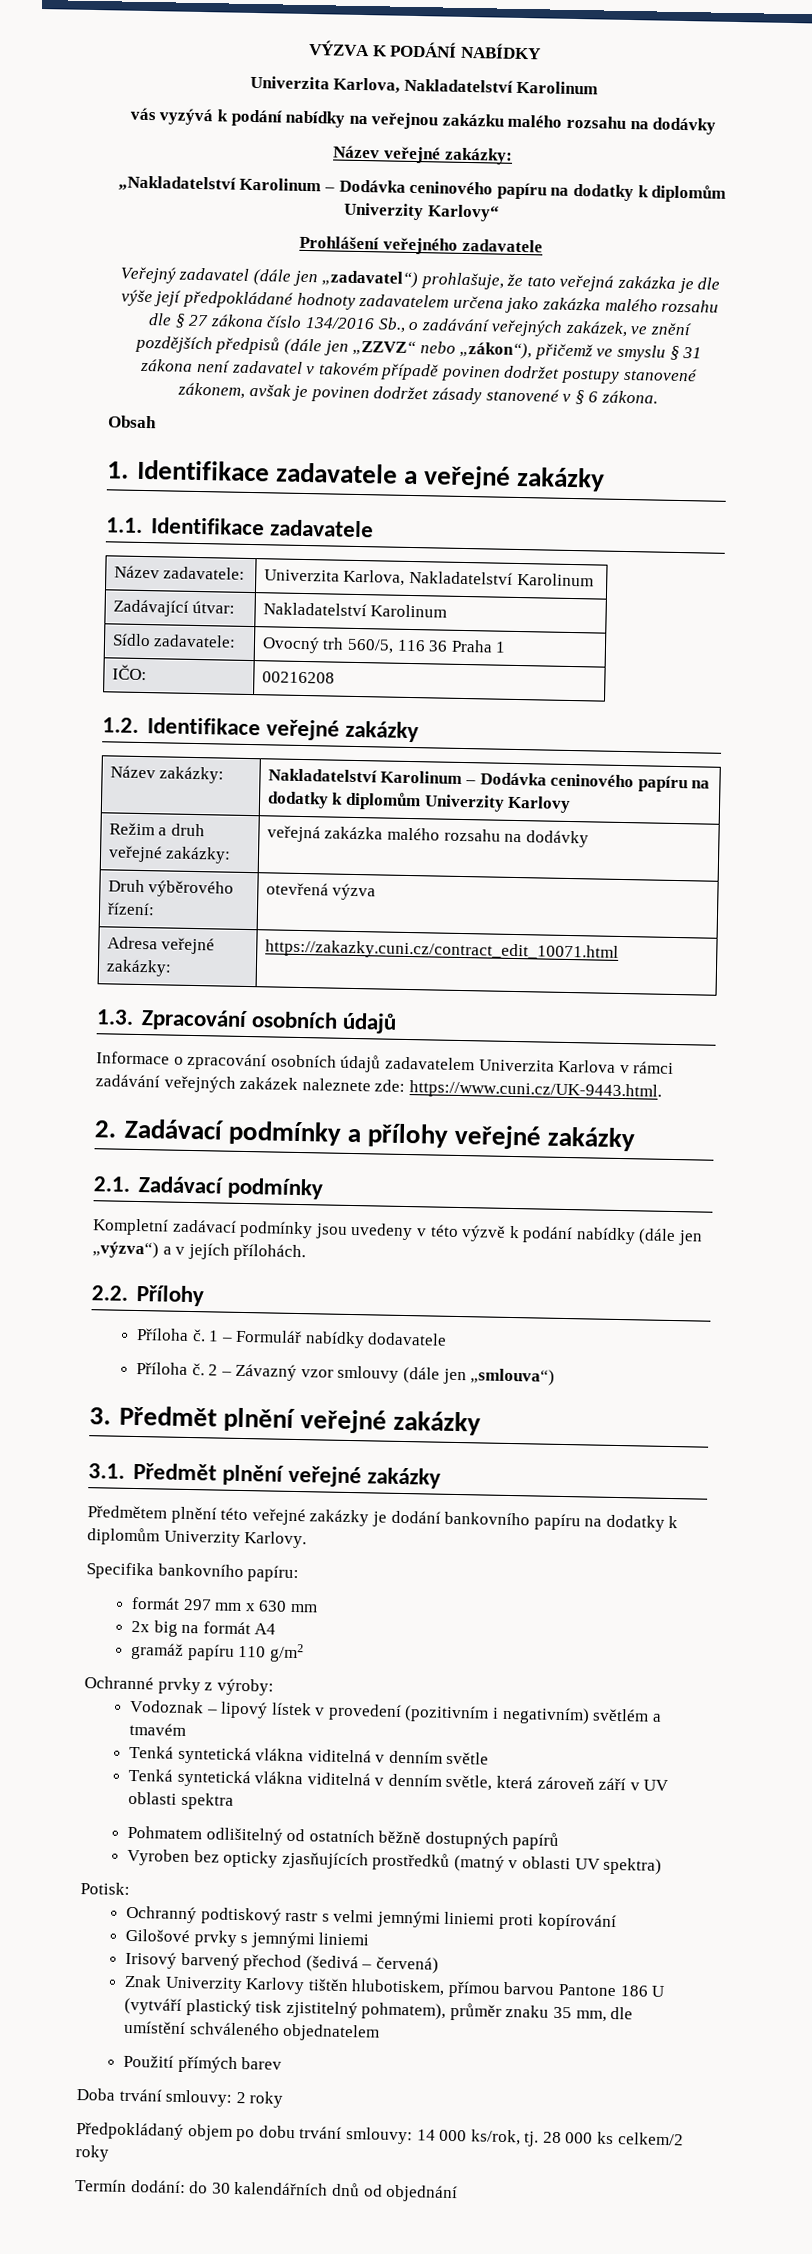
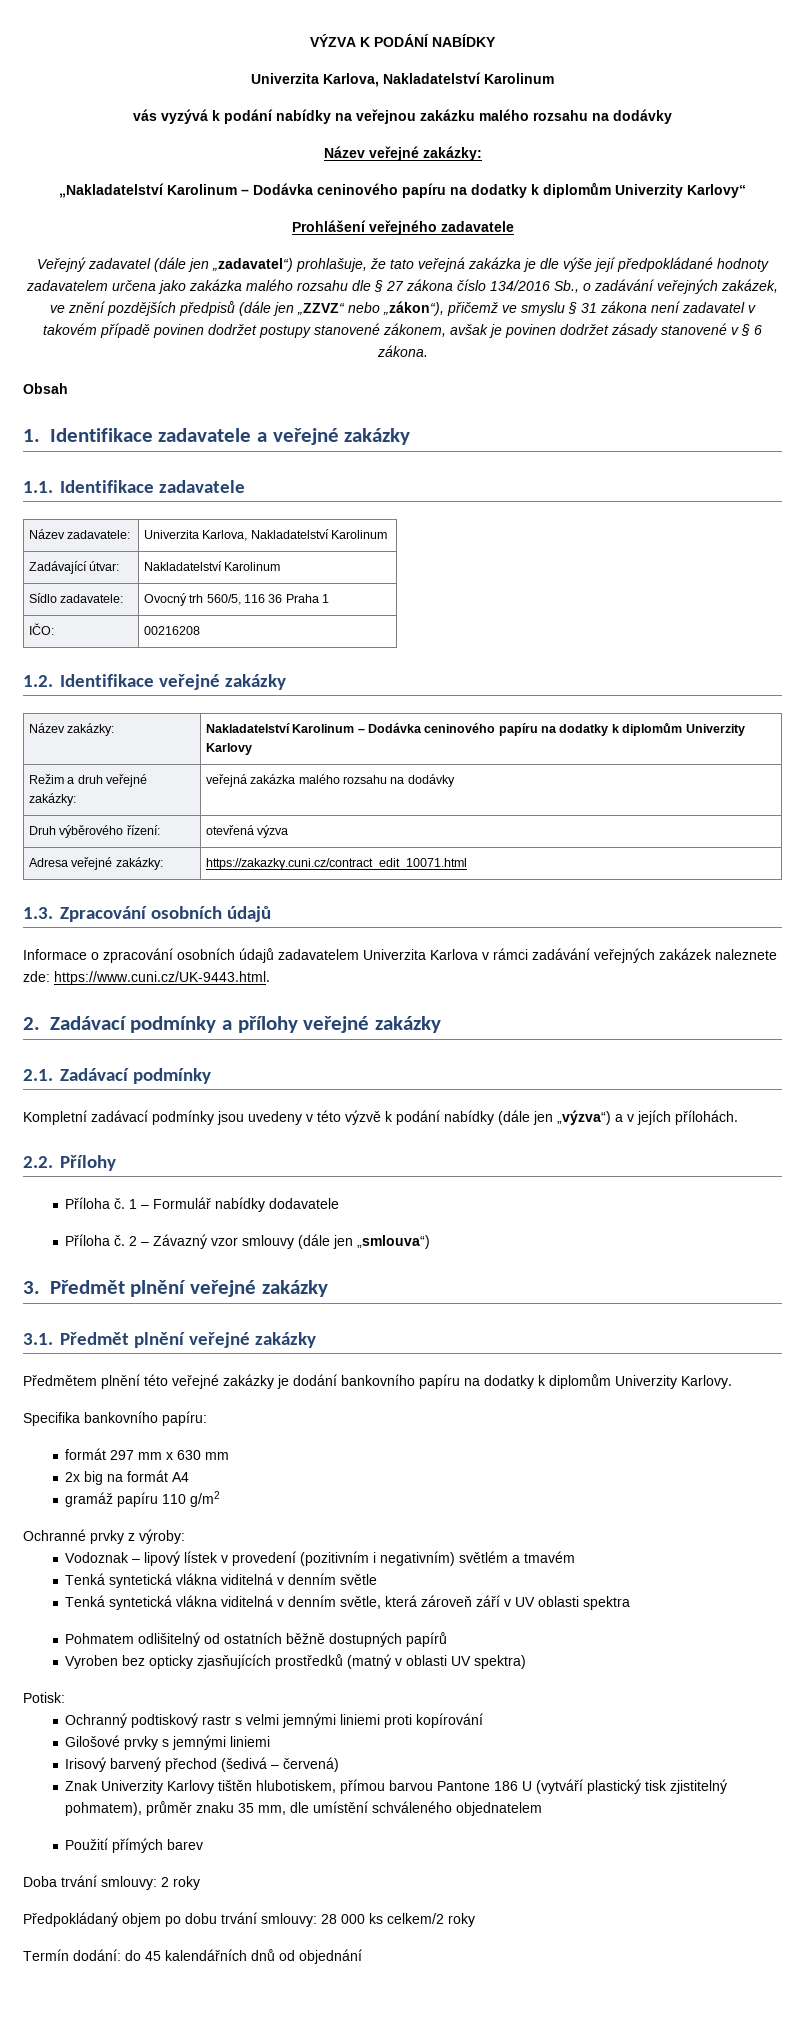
[416,2129,540,2147] 14 000 ks/rok, tj. -> (317, 1920) none
[211,2182,231,2194] 30 -> [145,1951,161,1961] 45

